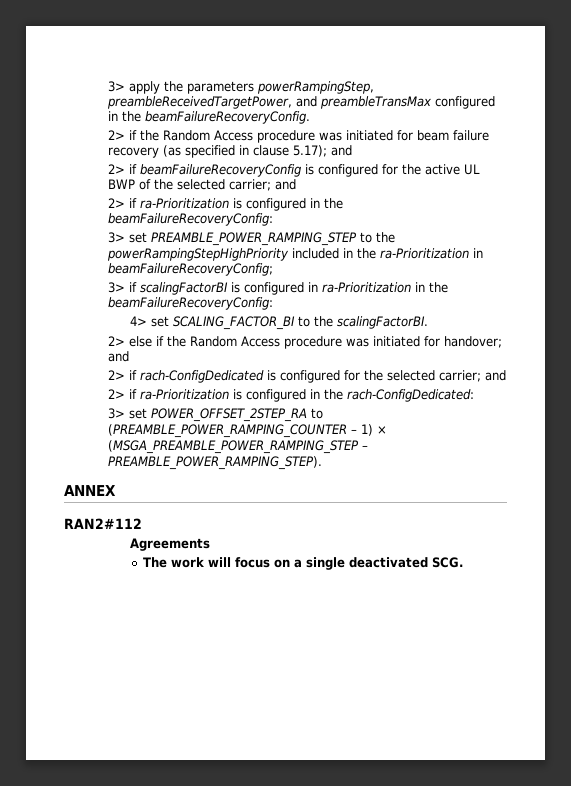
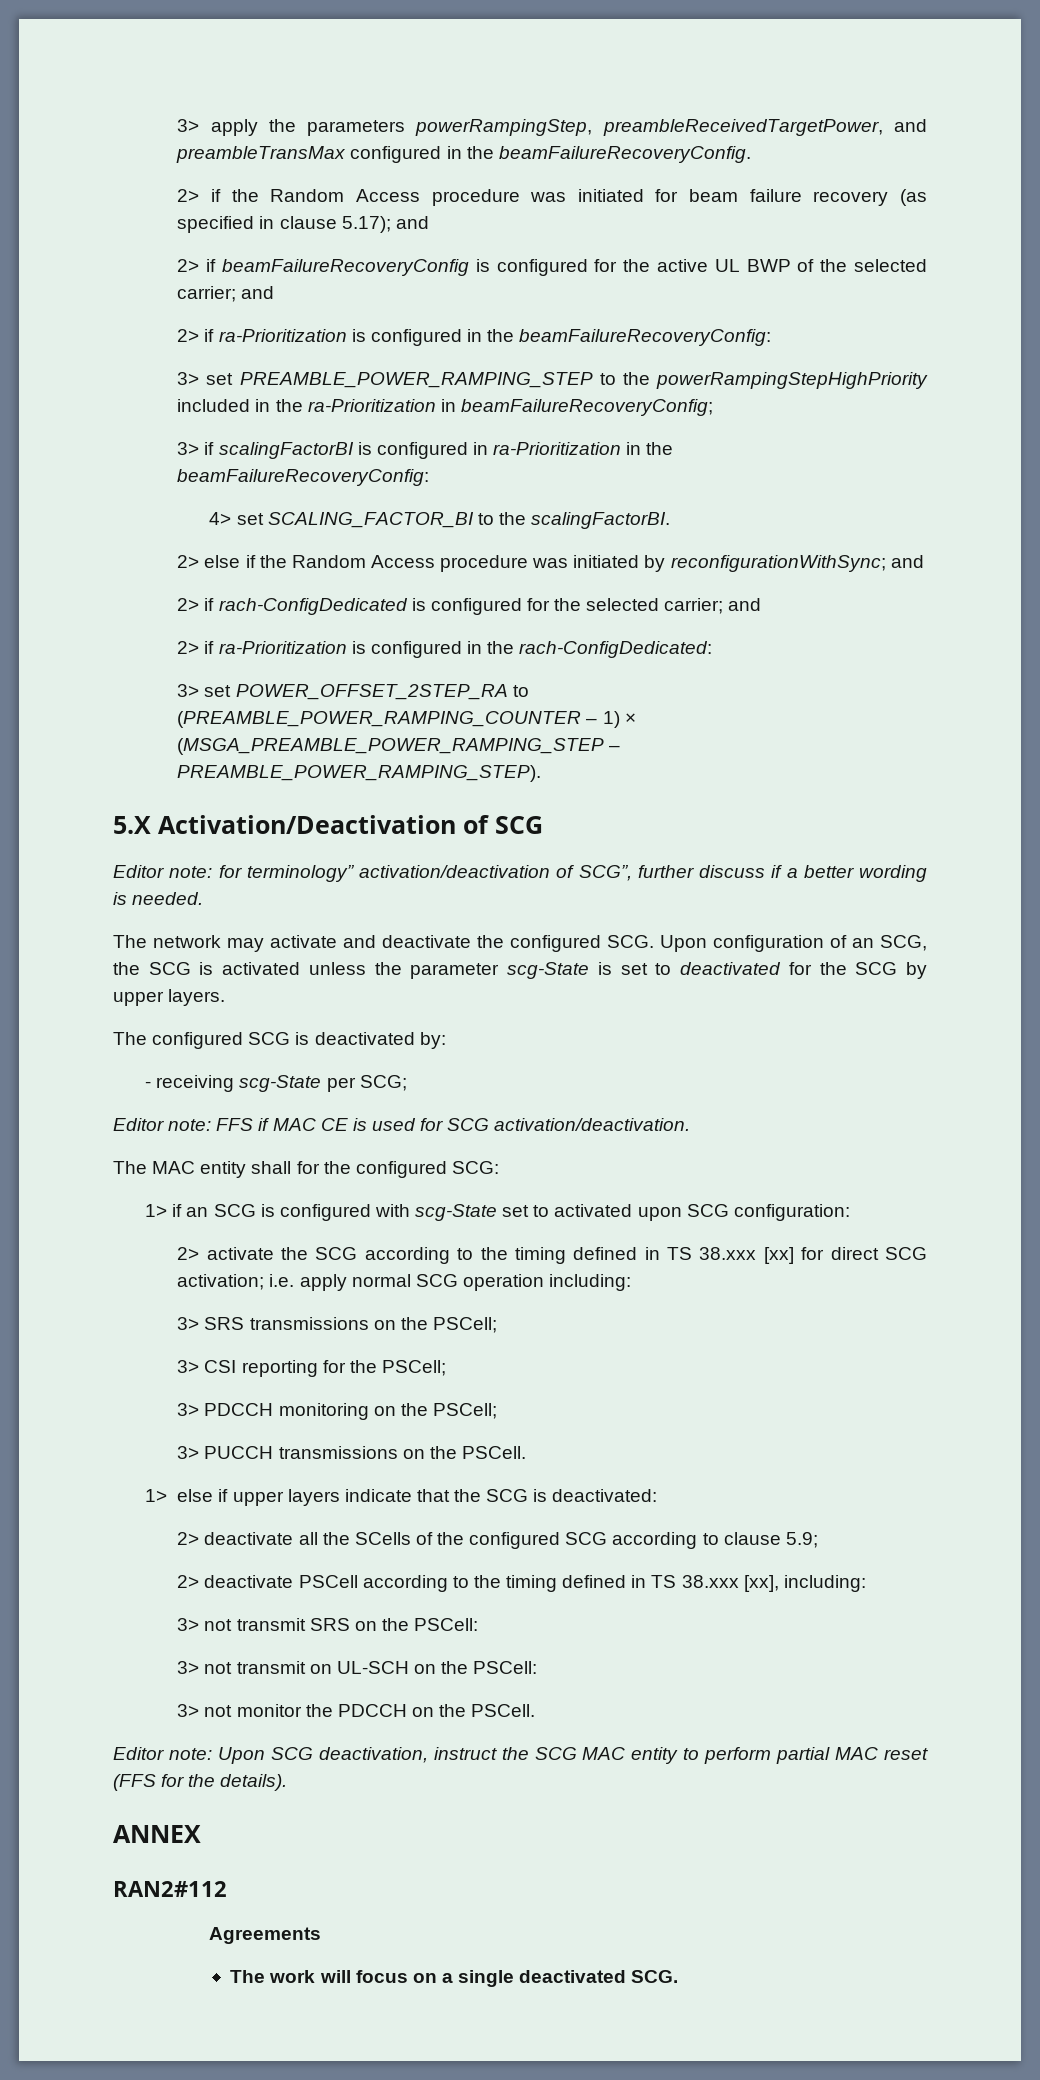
[423,336,502,348] for handover; -> [644,555,886,572] by reconfigurationWithSync;
(322, 463) none -> [113,815,543,834] [113,865,927,882] [113,892,204,905] [113,935,927,952] [113,962,928,979] [113,989,226,1006] [113,1032,446,1049] [145,1075,407,1092] [113,1118,691,1131] [113,1161,499,1178] [145,1204,850,1221] [177,1247,928,1264] [177,1274,632,1291] [177,1317,497,1333] [177,1360,446,1377] [177,1403,497,1420] [177,1446,526,1459] [145,1489,658,1506] [177,1532,818,1549] [177,1575,866,1592] [177,1618,479,1631] [177,1661,538,1674] [177,1704,536,1717] [113,1747,929,1764] [113,1774,288,1791] // 5.X Activation/Deactivation of SCG // Editor note: for terminology” activation/deactivation of SCG”, further discuss if a better wording is needed. // The network may activate and deactivate the configured SCG. Upon configuration of an SCG, the SCG is activated unless the parameter scg-State is set to deactivated for the SCG by upper layers. // The configured SCG is deactivated by: // - receiving scg-State per SCG; // Editor note: FFS if MAC CE is used for SCG activation/deactivation. // The MAC entity shall for the configured SCG: // 1> if an SCG is configured with scg-State set to activated upon SCG configuration: // 2> activate the SCG according to the timing defined in TS 38.xxx [xx] for direct SCG activation; i.e. apply normal SCG operation including: // 3> SRS transmissions on the PSCell; // 3> CSI reporting for the PSCell; // 3> PDCCH monitoring on the PSCell; // 3> PUCCH transmissions on the PSCell. // 1> else if upper layers indicate that the SCG is deactivated: // 2> deactivate all the SCells of the configured SCG according to clause 5.9; // 2> deactivate PSCell according to the timing defined in TS 38.xxx [xx], including: // 3> not transmit SRS on the PSCell: // 3> not transmit on UL-SCH on the PSCell: // 3> not monitor the PDCCH on the PSCell. // Editor note: Upon SCG deactivation, instruct the SCG MAC entity to perform partial MAC reset (FFS for the details).

